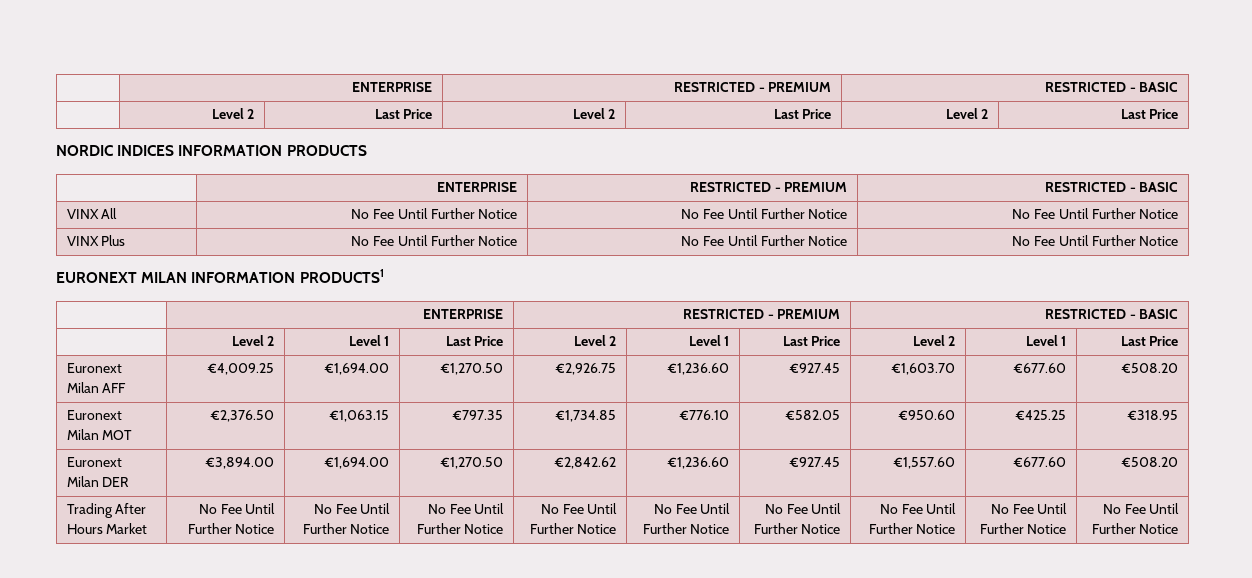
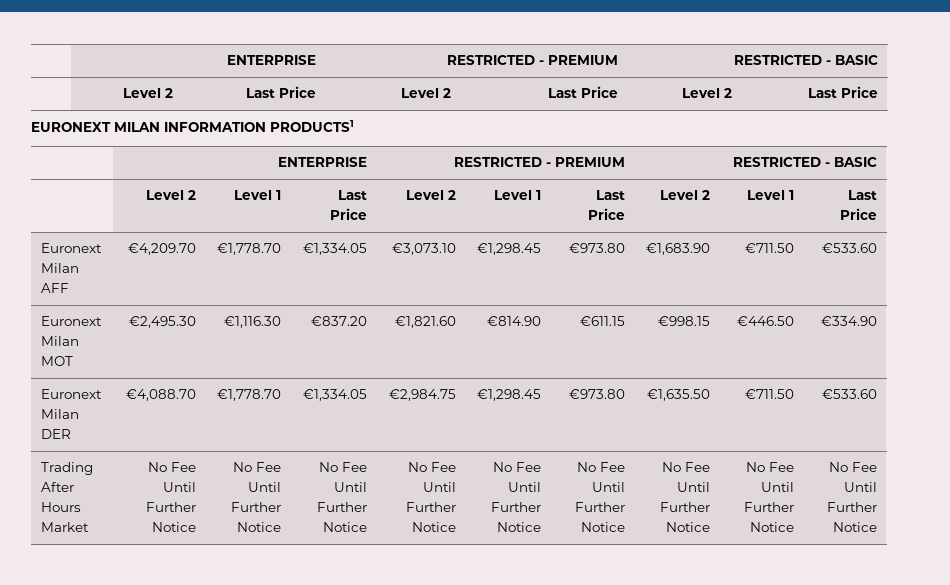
[56,145,367,156] [437,182,518,192] [689,182,848,192] [1044,182,1179,192] [66,208,118,219] [351,208,518,219] [681,208,848,219] [1012,208,1179,219] [66,235,126,246] [351,235,518,246] [681,235,848,246] [1012,235,1179,246] // NORDIC INDICES INFORMATION PRODUCTS // | ENTERPRISE | RESTRICTED - PREMIUM | RESTRICTED - BASIC // VINX All | No Fee Until Further Notice | No Fee Until Further Notice | No Fee Until Further Notice // VINX Plus | No Fee Until Further Notice | No Fee Until Further Notice | No Fee Until Further Notice -> (879, 92) none
[207,363,275,375] [324,363,390,375] [440,363,504,375] [555,363,617,375] [667,363,730,375] [789,363,841,373] [891,363,956,375] [1013,363,1067,373] [1121,363,1179,373] [66,410,122,420] [66,429,133,440] [210,410,275,422] [329,410,390,422] [452,410,504,420] [555,410,617,422] [679,410,730,420] [785,410,841,420] [898,410,956,420] [1015,410,1067,420] [1127,410,1179,420] [66,457,122,467] [66,476,130,487] [205,457,275,469] [324,457,390,469] [440,457,504,469] [554,457,617,469] [667,457,730,469] [789,457,841,467] [893,457,956,469] [1013,457,1067,467] [1121,457,1179,467] €4,009.25 | €1,694.00 | €1,270.50 | €2,926.75 | €1,236.60 | €927.45 | €1,603.70 | €677.60 | €508.20 // Euronext Milan MOT | €2,376.50 | €1,063.15 | €797.35 | €1,734.85 | €776.10 | €582.05 | €950.60 | €425.25 | €318.95 // Euronext Milan DER | €3,894.00 | €1,694.00 | €1,270.50 | €2,842.62 | €1,236.60 | €927.45 | €1,557.60 | €677.60 | €508.20 -> [128,243,197,255] [217,243,282,255] [303,243,368,255] [392,243,457,255] [477,243,542,255] [569,243,626,253] [646,243,711,255] [745,243,795,253] [822,243,878,253] [40,316,102,326] [40,336,79,346] [40,356,73,366] [129,316,197,328] [224,316,282,328] [311,316,368,326] [395,316,457,328] [487,316,542,326] [580,316,626,326] [658,316,711,326] [737,316,795,326] [821,316,878,326] [40,389,102,399] [40,409,79,419] [40,429,71,439] [126,389,197,401] [217,389,282,401] [303,389,368,401] [389,389,457,401] [477,389,542,401] [569,389,626,399] [647,389,711,401] [745,389,795,399] [822,389,878,399] €4,209.70 | €1,778.70 | €1,334.05 | €3,073.10 | €1,298.45 | €973.80 | €1,683.90 | €711.50 | €533.60 // Euronext Milan MOT | €2,495.30 | €1,116.30 | €837.20 | €1,821.60 | €814.90 | €611.15 | €998.15 | €446.50 | €334.90 // Euronext Milan DER | €4,088.70 | €1,778.70 | €1,334.05 | €2,984.75 | €1,298.45 | €973.80 | €1,635.50 | €711.50 | €533.60

